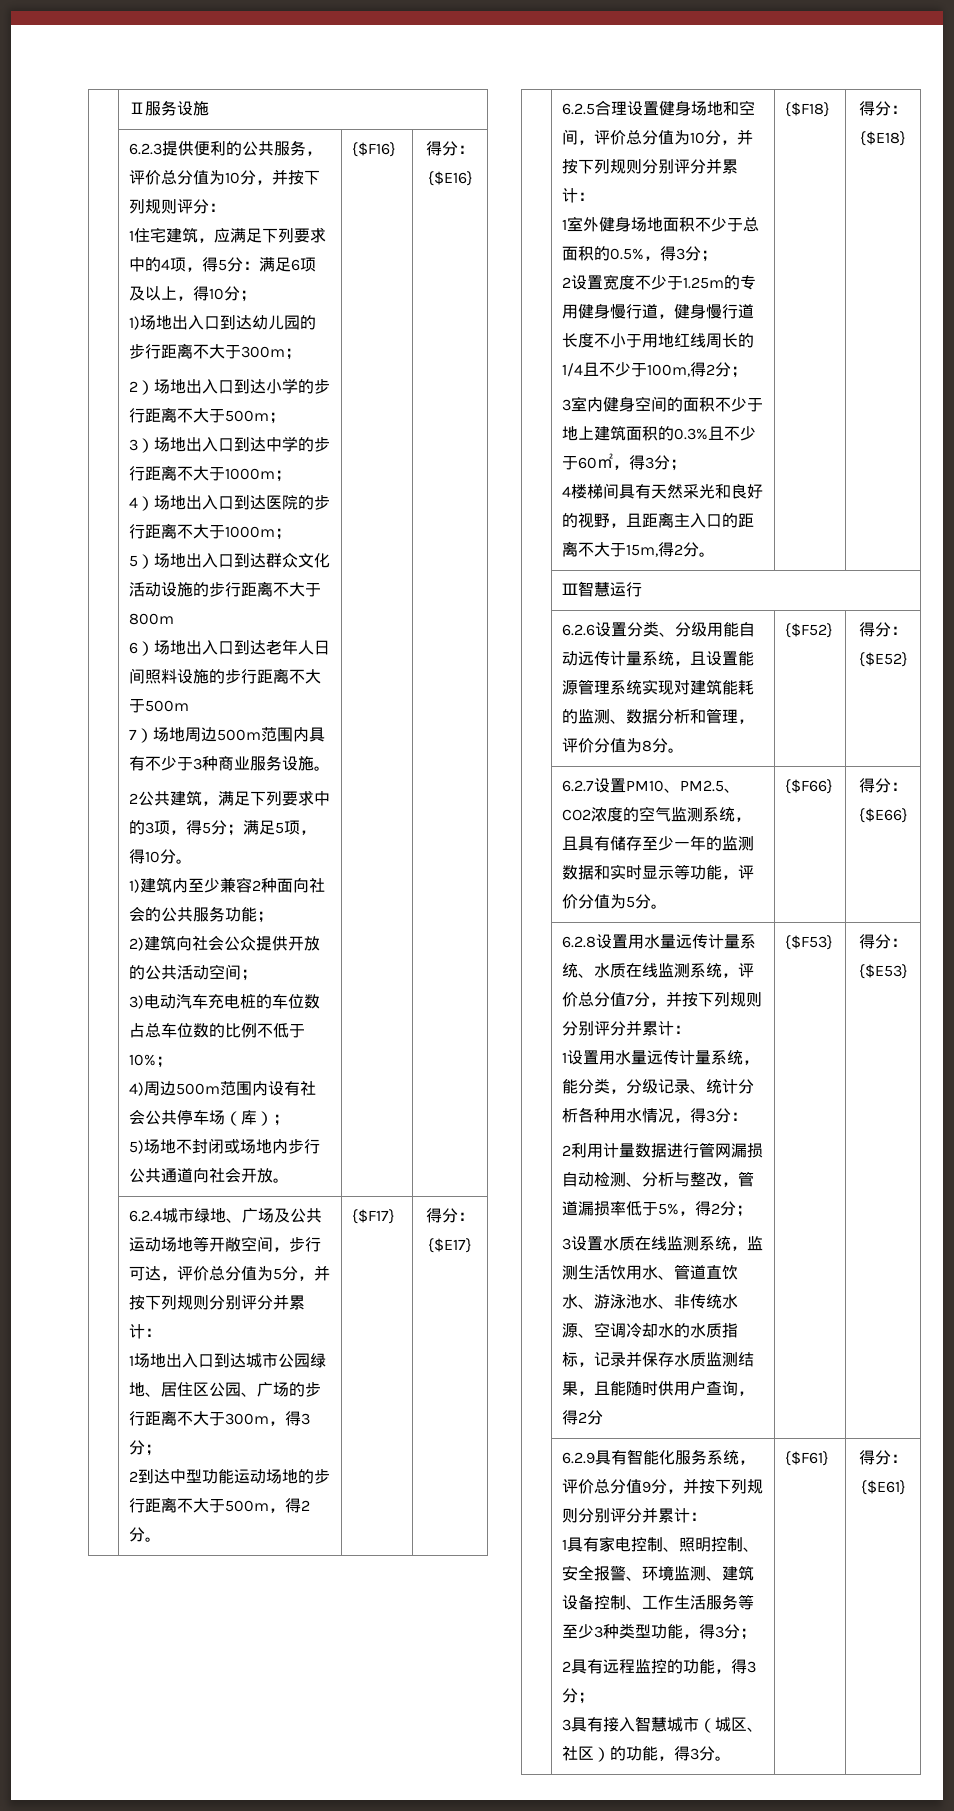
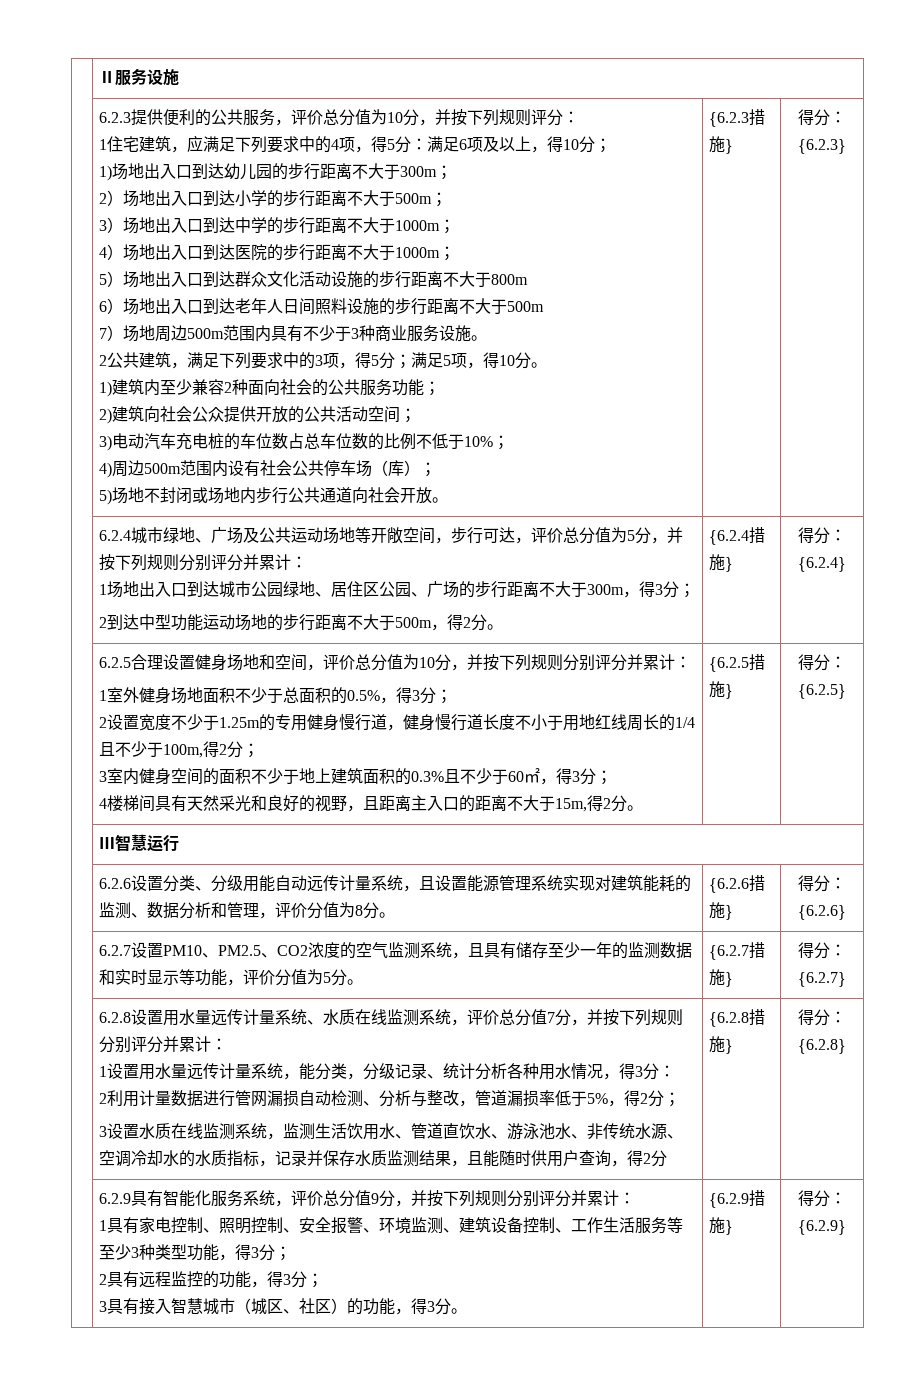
[352,142,397,157] [425,141,474,156] [427,171,473,186] {$F16} | 得分：{$E16} -> [708,109,765,127] [708,136,733,154] [798,109,846,126] [798,139,846,154] {6.2.3措施} | 得分：{6.2.3}
[352,1209,396,1224] [425,1208,474,1223] [427,1238,472,1253] {$F17} | 得分：{$E17} -> [708,527,765,545] [708,554,733,572] [798,527,846,544] [798,557,846,572] {6.2.4措施} | 得分：{6.2.4}
[785,102,831,117] [859,101,907,116] [860,131,906,146] {$F18} | 得分：{$E18} -> [708,654,765,672] [708,681,733,699] [798,654,846,671] [798,684,846,699] {6.2.5措施} | 得分：{6.2.5}
[785,623,834,638] [859,622,907,637] [858,652,908,667] {$F52} | 得分：{$E52} -> [708,875,765,893] [708,902,733,920] [798,875,846,892] [798,905,846,920] {6.2.6措施} | 得分：{6.2.6}
[785,779,834,794] [859,778,907,793] [858,808,908,823] {$F66} | 得分：{$E66} -> [708,942,765,960] [708,969,733,987] [798,942,846,959] [798,972,846,987] {6.2.7措施} | 得分：{6.2.7}
[785,935,834,950] [859,934,907,949] [858,964,908,979] {$F53} | 得分：{$E53} -> [708,1009,765,1027] [708,1036,733,1054] [798,1009,846,1026] [798,1039,846,1054] {6.2.8措施} | 得分：{6.2.8}
[785,1451,830,1466] [859,1450,907,1465] [860,1480,906,1495] {$F61} | 得分：{$E61} -> [708,1190,765,1208] [708,1217,733,1235] [798,1190,846,1207] [798,1220,846,1235] {6.2.9措施} | 得分：{6.2.9}

